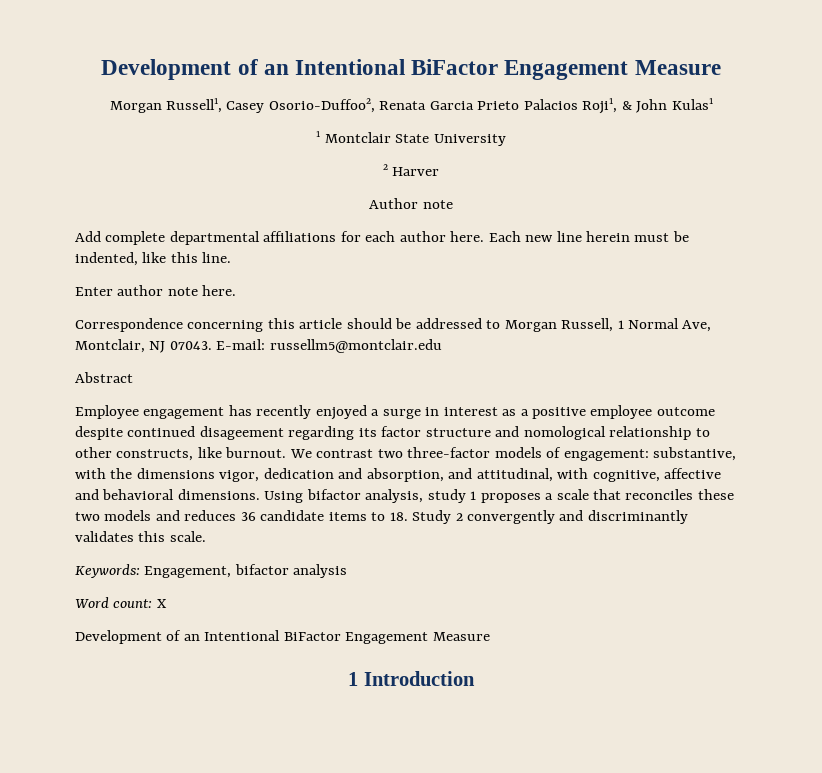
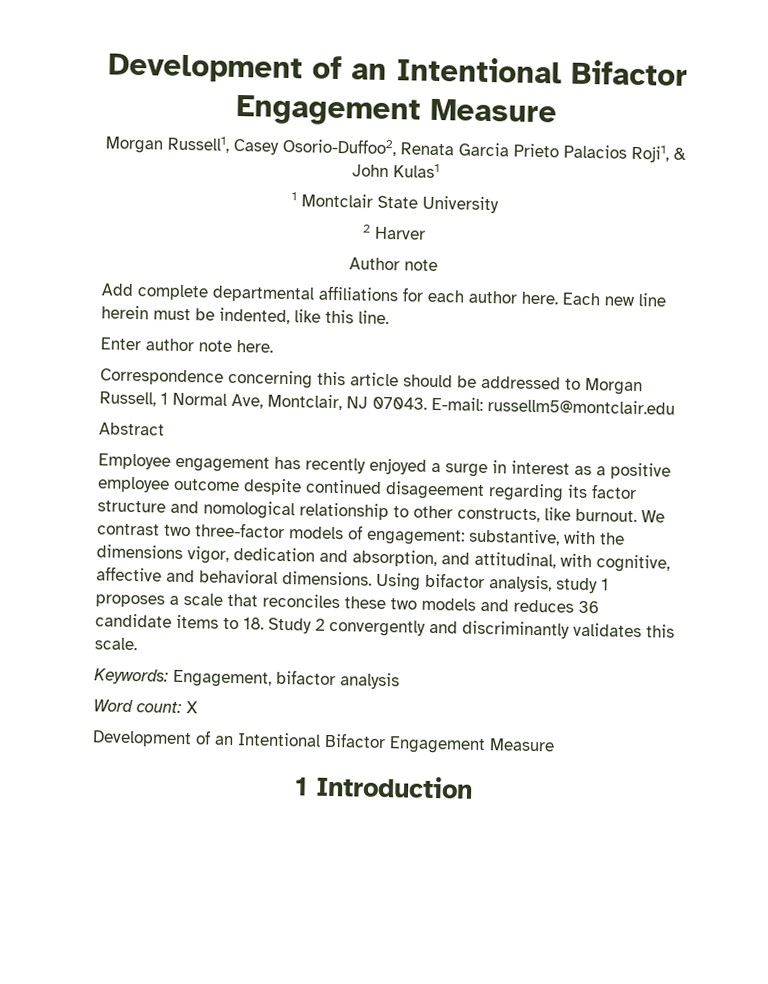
[101,59,499,80] Development of an Intentional BiFactor -> [107,53,688,86] Development of an Intentional Bifactor
[283,632,341,641] BiFactor -> [324,732,386,749] Bifactor

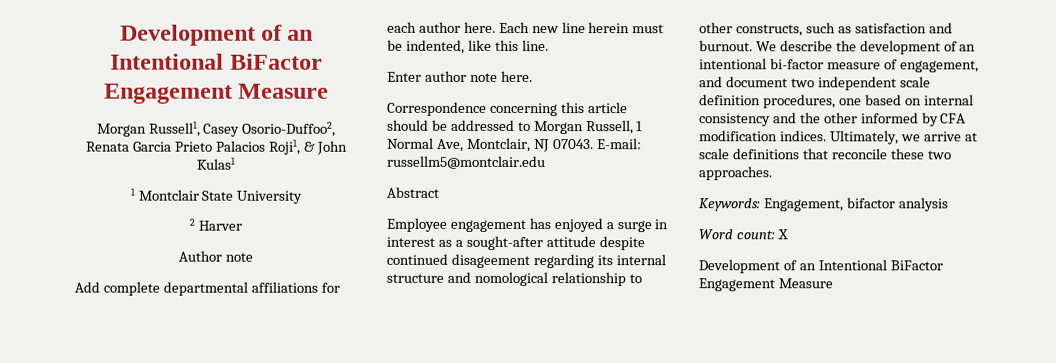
[107,53,688,86] Development of an Intentional Bifactor -> [119,24,314,46] [110,53,323,70] Development of an Intentional BiFactor
[305,457,366,474] recently -> (551, 224) none
[610,462,671,480] [97,476,240,493] positive employee outcome -> [465,235,596,251] sought-after attitude
[591,484,637,500] factor -> [615,254,666,266] internal
[544,507,665,523] [97,522,625,546] [96,544,670,573] [96,566,609,594] [95,593,599,614] [95,613,675,639] [94,637,138,651] like burnout. We contrast two three-factor models of engagement: substantive, with the dimensions vigor, dedication and absorption, and attitudinal, with cognitive, affective and behavioral dimensions. Using bifactor analysis, study 1 proposes a scale that reconciles these two models and reduces 36 candidate items to 18. Study 2 convergently and discriminantly validates this scale. -> [805,22,953,34] [699,40,977,55] [699,58,979,73] [699,76,931,91] [699,94,974,109] [699,112,967,127] [699,130,978,145] [699,148,952,160] [699,166,773,181] such as satisfaction and burnout. We describe the development of an intentional bi-factor measure of engagement, and document two independent scale definition procedures, one based on internal consistency and the other informed by CFA modification indices. Ultimately, we arrive at scale definitions that reconcile these two approaches.
[324,732,555,755] [293,774,473,799] Bifactor Engagement Measure // 1 Introduction -> [889,260,943,271] [698,278,833,292] BiFactor Engagement Measure

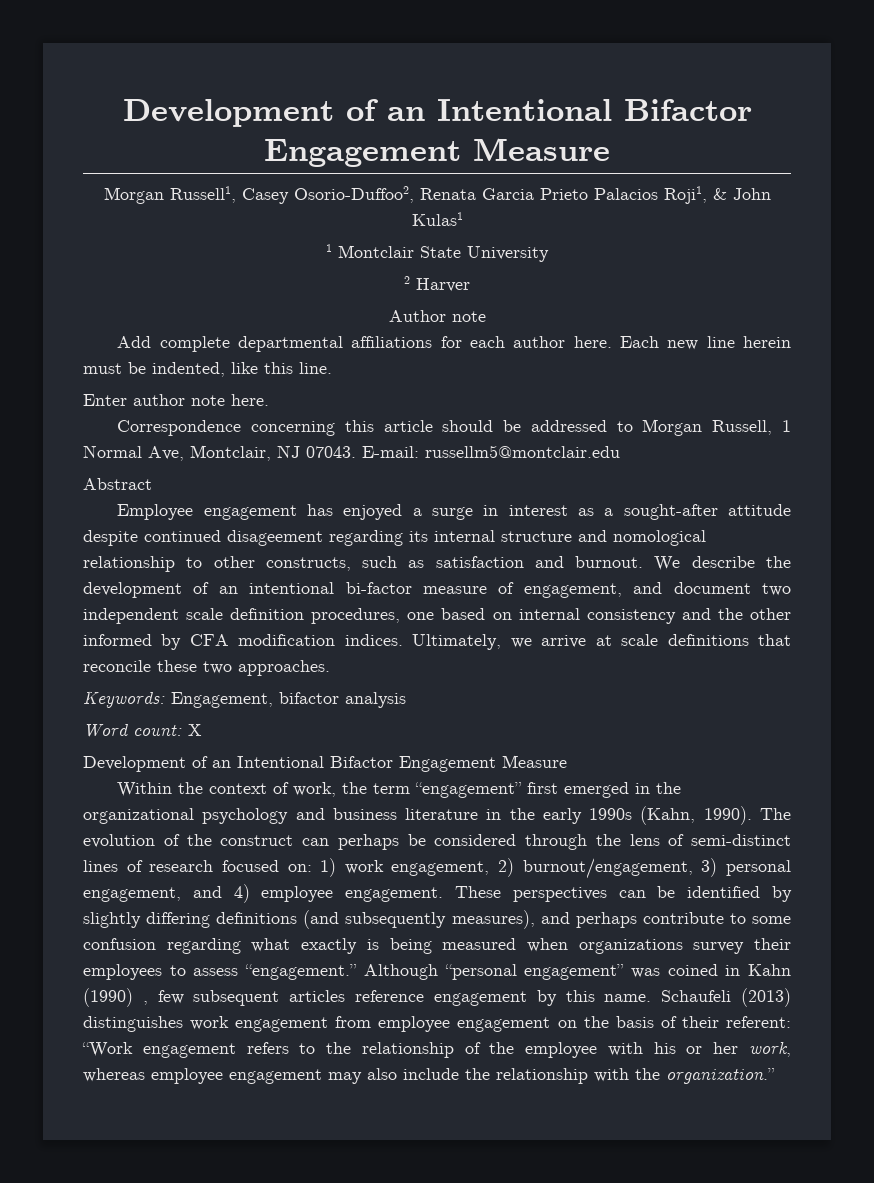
[119,24,314,46] [110,53,323,70] Development of an Intentional BiFactor -> [122,99,752,127] Development of an Intentional Bifactor
[889,260,943,271] [698,278,833,292] BiFactor Engagement Measure -> [330,755,567,772] [117,782,682,798] [83,806,791,825] [83,834,791,850] [83,858,791,879] [83,884,792,903] [83,910,792,929] [83,938,791,954] [83,964,792,980] [83,988,792,1007] [83,1016,791,1032] [82,1041,791,1058] [83,1068,775,1084] Bifactor Engagement Measure // Within the context of work, the term “engagement” first emerged in the organizational psychology and business literature in the early 1990s (Kahn, 1990). The evolution of the construct can perhaps be considered through the lens of semi-distinct lines of research focused on: 1) work engagement, 2) burnout/engagement, 3) personal engagement, and 4) employee engagement. These perspectives can be identified by slightly differing definitions (and subsequently measures), and perhaps contribute to some confusion regarding what exactly is being measured when organizations survey their employees to assess “engagement.” Although “personal engagement” was coined in Kahn (1990) , few subsequent articles reference engagement by this name. Schaufeli (2013) distinguishes work engagement from employee engagement on the basis of their referent: “Work engagement refers to the relationship of the employee with his or her work, whereas employee engagement may also include the relationship with the organization.”

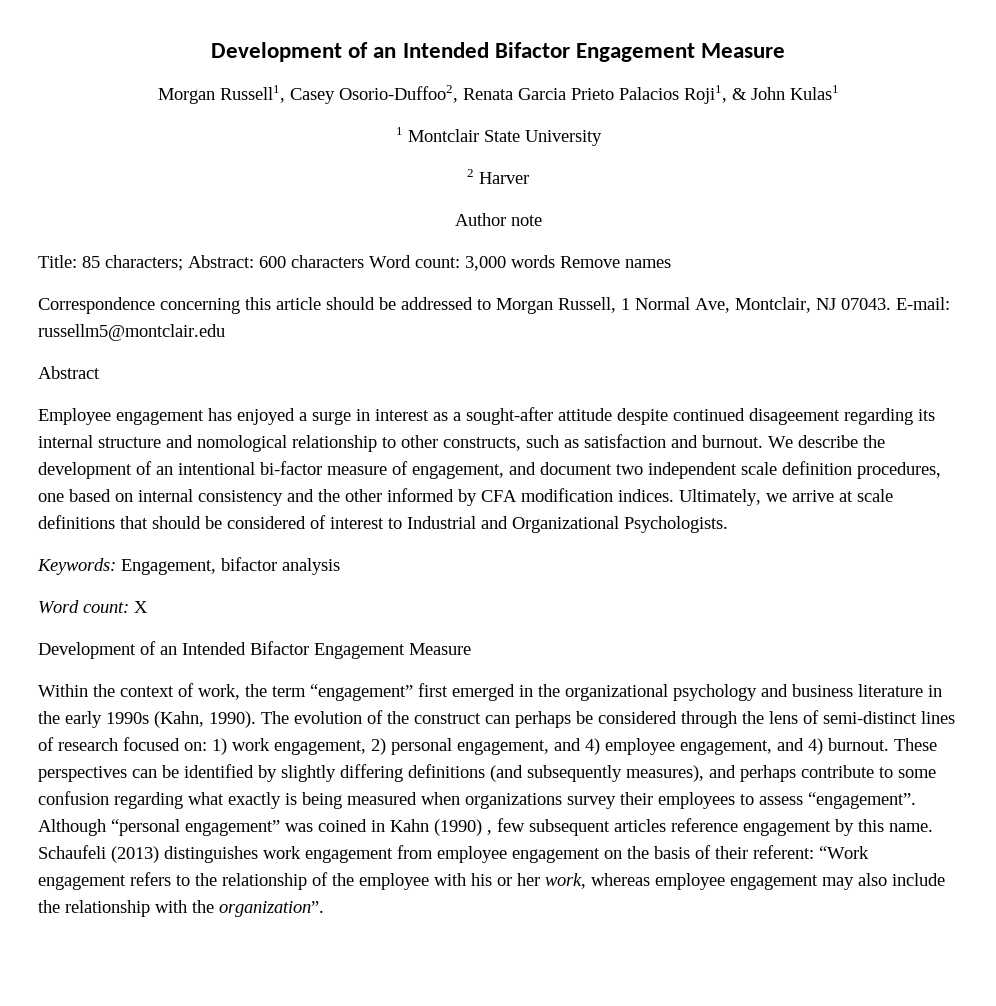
[122,99,612,127] Development of an Intentional -> [211,42,489,62] Development of an Intended
[117,336,791,352] [83,362,332,377] [83,394,269,406] Add complete departmental affiliations for each author here. Each new line herein must be indented, like this line. // Enter author note here. -> [38,255,671,271] Title: 85 characters; Abstract: 600 characters Word count: 3,000 words Remove names
[83,660,330,676] reconcile these two approaches. -> [152,515,728,533] should be considered of interest to Industrial and Organizational Psychologists.
[237,756,324,768] Intentional -> [182,642,246,655] Intended
[522,858,718,879] burnout/engagement, 3) -> (386, 746) none
[345,887,444,902] engagement. -> [680,738,889,755] engagement, and 4) burnout.
[245,964,358,980] “engagement.” -> [808,792,916,809] “engagement”.
[666,1068,775,1084] organization.” -> [219,901,324,917] organization”.

